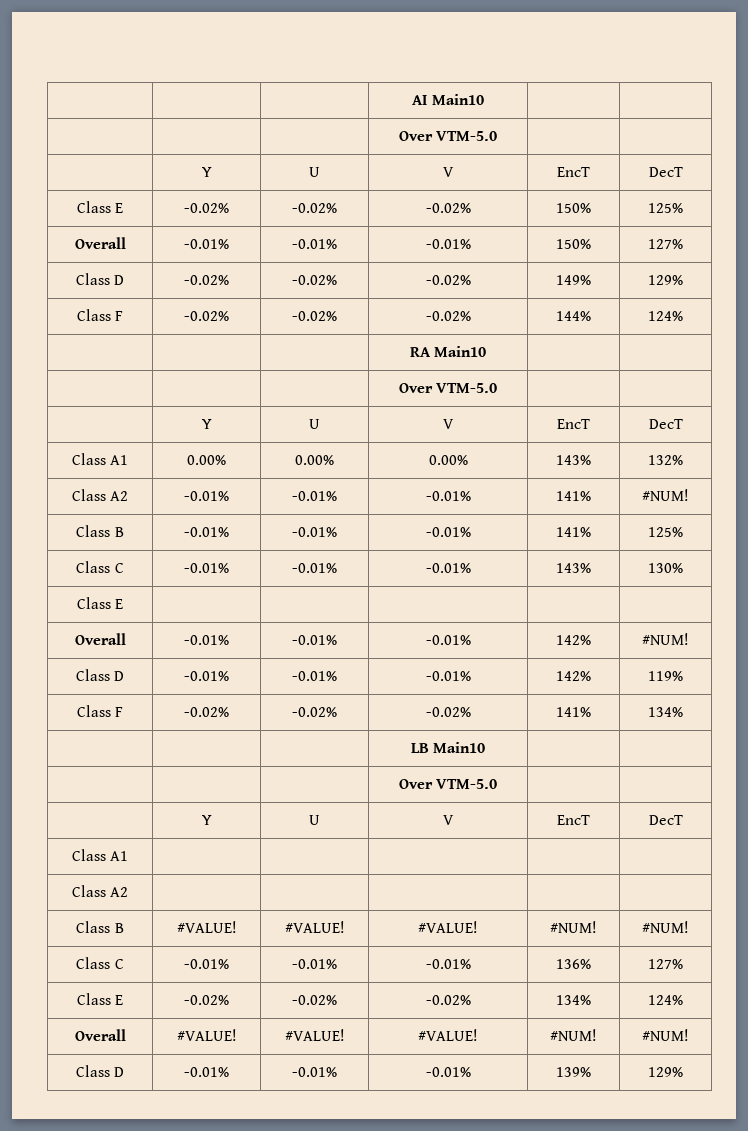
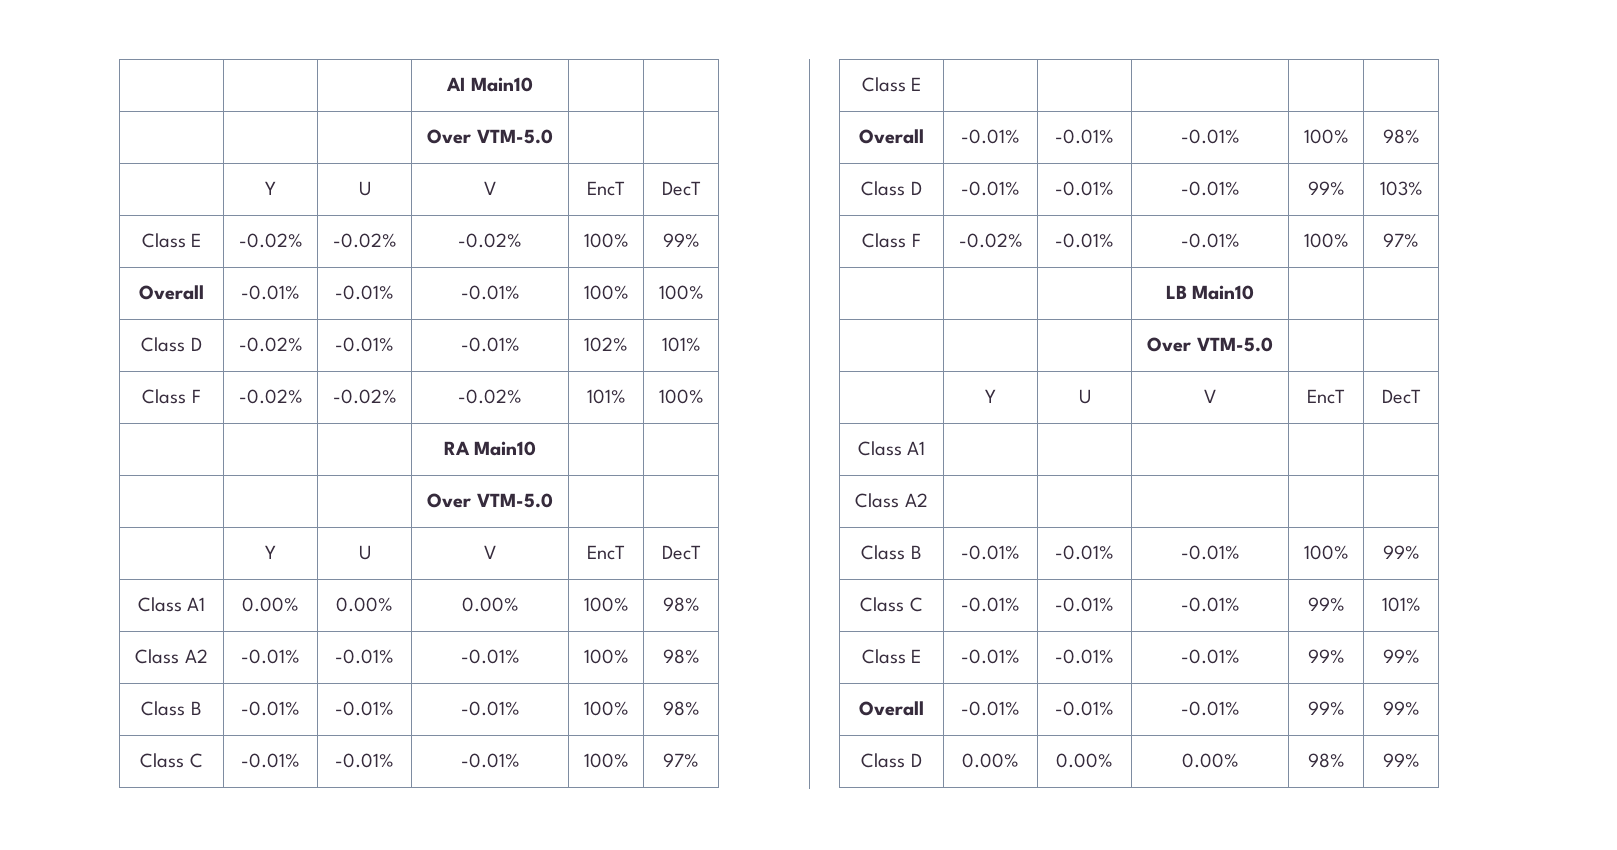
[556,203,591,213] [648,203,683,213] [74,237,126,249] [184,239,229,249] [292,239,337,249] [425,239,471,249] [556,239,591,249] [648,239,683,249] 150% | 125% // Overall | -0.01% | -0.01% | -0.01% | 150% | 127% -> [583,233,629,248] [662,233,700,247] [139,285,204,300] [241,285,300,300] [335,285,394,300] [460,285,520,300] [583,285,629,300] [658,285,704,300] 100% | 99% // Overall | -0.01% | -0.01% | -0.01% | 100% | 100%
[292,275,337,285] [425,275,471,285] [556,275,591,285] [648,275,683,285] [76,309,124,321] [184,311,229,321] [292,311,337,321] [425,311,471,321] [556,311,591,321] [648,311,683,321] -0.02% | -0.02% | 149% | 129% // Class F | -0.02% | -0.02% | -0.02% | 144% | 124% -> [335,337,394,352] [460,337,520,352] [584,337,628,352] [661,337,701,352] [142,389,201,404] [238,389,303,404] [332,389,397,404] [458,389,522,404] [586,389,626,404] [658,389,704,404] -0.01% | -0.01% | 102% | 101% // Class F | -0.02% | -0.02% | -0.02% | 101% | 100%
[556,455,591,465] [648,455,683,465] 143% | 132% -> [583,597,629,612] [662,597,700,612] 100% | 98%
[556,491,591,501] [642,489,689,501] [76,525,124,537] [184,527,229,537] [292,527,337,537] [425,527,471,537] [556,527,591,537] [648,527,683,537] [76,561,124,573] [184,563,229,573] [292,563,337,573] [425,563,471,573] [556,563,591,573] [648,563,683,573] 141% | #NUM! // Class B | -0.01% | -0.01% | -0.01% | 141% | 125% // Class C | -0.01% | -0.01% | -0.01% | 143% | 130% -> [583,649,629,664] [662,649,700,664] [141,701,202,716] [241,701,300,716] [335,701,394,716] [460,701,520,716] [583,701,629,716] [662,701,700,716] [140,753,203,768] [241,753,300,768] [335,753,394,768] [460,753,520,768] [583,753,629,768] [663,753,699,767] 100% | 98% // Class B | -0.01% | -0.01% | -0.01% | 100% | 98% // Class C | -0.01% | -0.01% | -0.01% | 100% | 97%
[556,635,591,645] [642,633,689,645] [75,669,125,681] [184,671,229,681] [292,671,337,681] [425,671,471,681] [556,671,591,681] [648,671,683,681] [76,705,124,717] [184,707,229,717] [292,707,337,717] [425,707,471,717] [556,707,591,717] [648,707,683,717] 142% | #NUM! // Class D | -0.01% | -0.01% | -0.01% | 142% | 119% // Class F | -0.02% | -0.02% | -0.02% | 141% | 134% -> [1303,129,1349,144] [1382,129,1420,144] [861,181,922,196] [961,181,1020,196] [1055,181,1114,196] [1180,181,1240,196] [1307,181,1345,195] [1379,181,1423,196] [862,233,921,248] [958,233,1023,248] [1055,233,1114,248] [1180,233,1240,248] [1303,233,1349,248] [1383,233,1419,247] 100% | 98% // Class D | -0.01% | -0.01% | -0.01% | 99% | 103% // Class F | -0.02% | -0.01% | -0.01% | 100% | 97%
[176,921,237,933] [284,921,345,933] [418,921,479,933] [550,921,597,933] [642,921,689,933] [76,957,124,969] [184,959,229,969] [292,959,337,969] [425,959,471,969] [556,959,591,969] [648,959,683,969] [76,993,124,1005] [184,995,229,1005] [292,995,337,1005] [425,995,471,1005] [556,995,591,1005] [648,995,683,1005] [74,1029,126,1041] [176,1029,237,1041] [284,1029,345,1041] [418,1029,479,1041] [550,1029,597,1041] [642,1029,689,1041] [75,1065,125,1077] [184,1067,229,1077] [292,1067,337,1077] [425,1067,471,1077] [556,1067,591,1077] [648,1067,683,1077] #VALUE! | #VALUE! | #VALUE! | #NUM! | #NUM! // Class C | -0.01% | -0.01% | -0.01% | 136% | 127% // Class E | -0.02% | -0.02% | -0.02% | 134% | 124% // Overall | #VALUE! | #VALUE! | #VALUE! | #NUM! | #NUM! // Class D | -0.01% | -0.01% | -0.01% | 139% | 129% -> [961,545,1020,560] [1055,545,1114,560] [1180,545,1240,560] [1303,545,1349,560] [1382,545,1420,559] [860,597,923,612] [961,597,1020,612] [1055,597,1114,612] [1180,597,1240,612] [1307,597,1345,611] [1381,597,1421,612] [861,649,922,664] [961,649,1020,664] [1055,649,1114,664] [1180,649,1240,664] [1307,649,1345,663] [1382,649,1420,663] [859,701,924,716] [961,701,1020,716] [1055,701,1114,716] [1180,701,1240,716] [1307,701,1345,715] [1382,701,1420,715] [861,753,922,768] [962,753,1019,768] [1056,753,1113,768] [1181,753,1239,768] [1307,753,1345,768] [1382,753,1420,767] -0.01% | -0.01% | -0.01% | 100% | 99% // Class C | -0.01% | -0.01% | -0.01% | 99% | 101% // Class E | -0.01% | -0.01% | -0.01% | 99% | 99% // Overall | -0.01% | -0.01% | -0.01% | 99% | 99% // Class D | 0.00% | 0.00% | 0.00% | 98% | 99%

